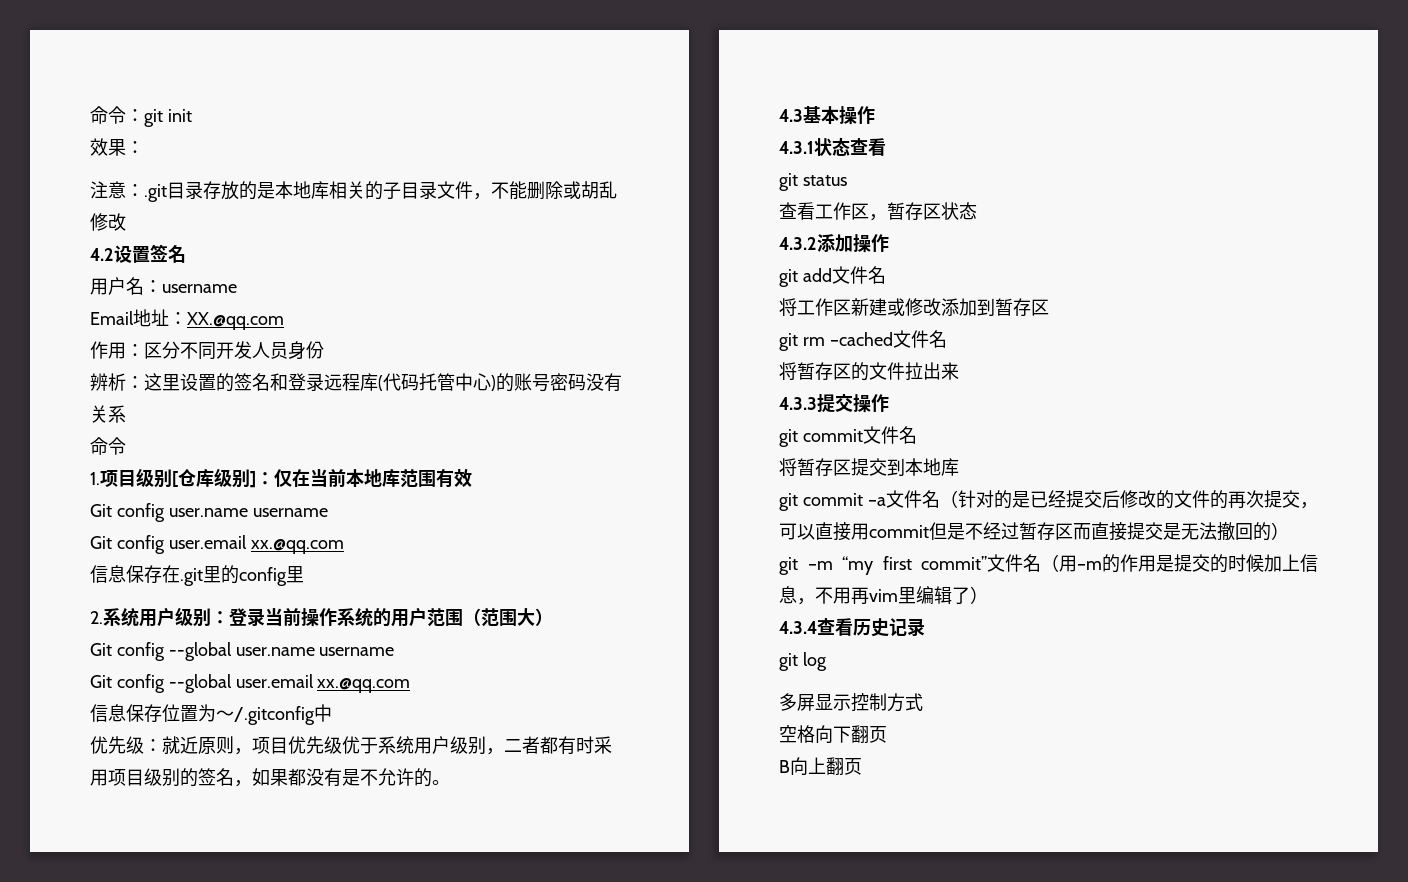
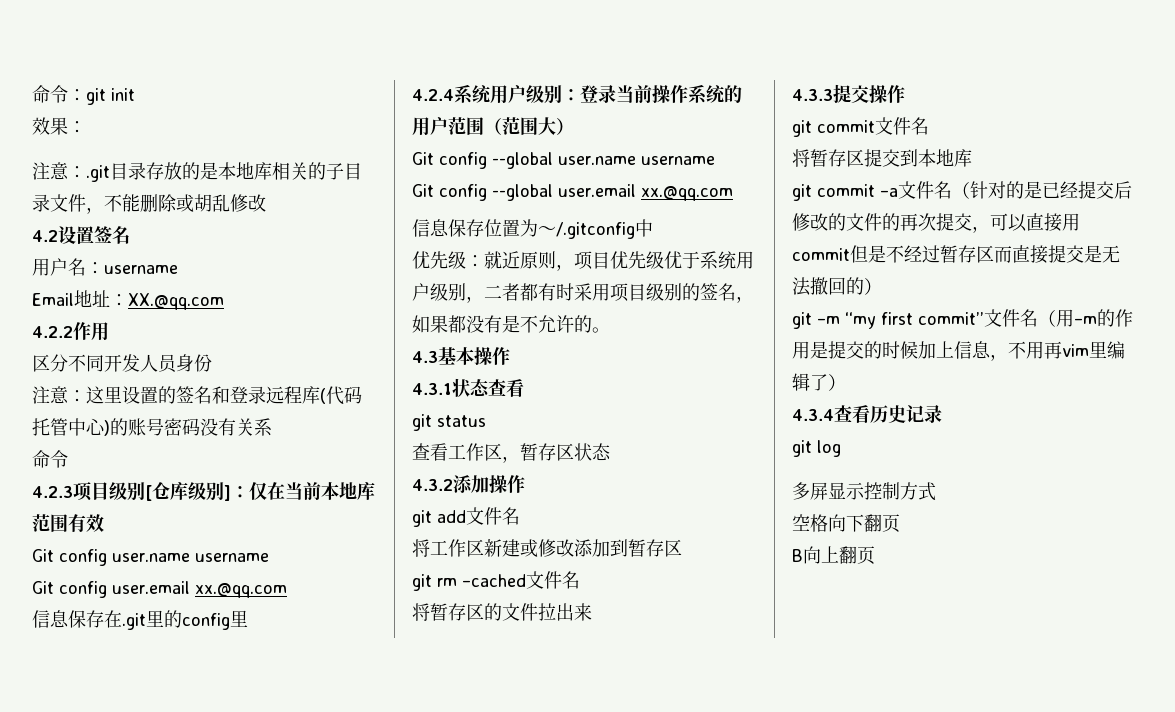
[90,341,144,359] 作用： -> [32,322,109,341] 4.2.2作用 //
[90,373,126,391] 辨析 -> [32,386,69,404] 注意
[90,472,100,485] 1. -> [32,486,73,498] 4.2.3
[90,611,103,624] 2. -> [412,89,454,101] 4.2.4

